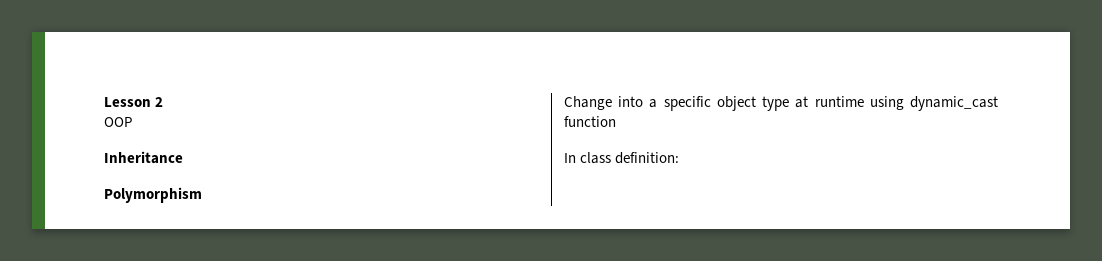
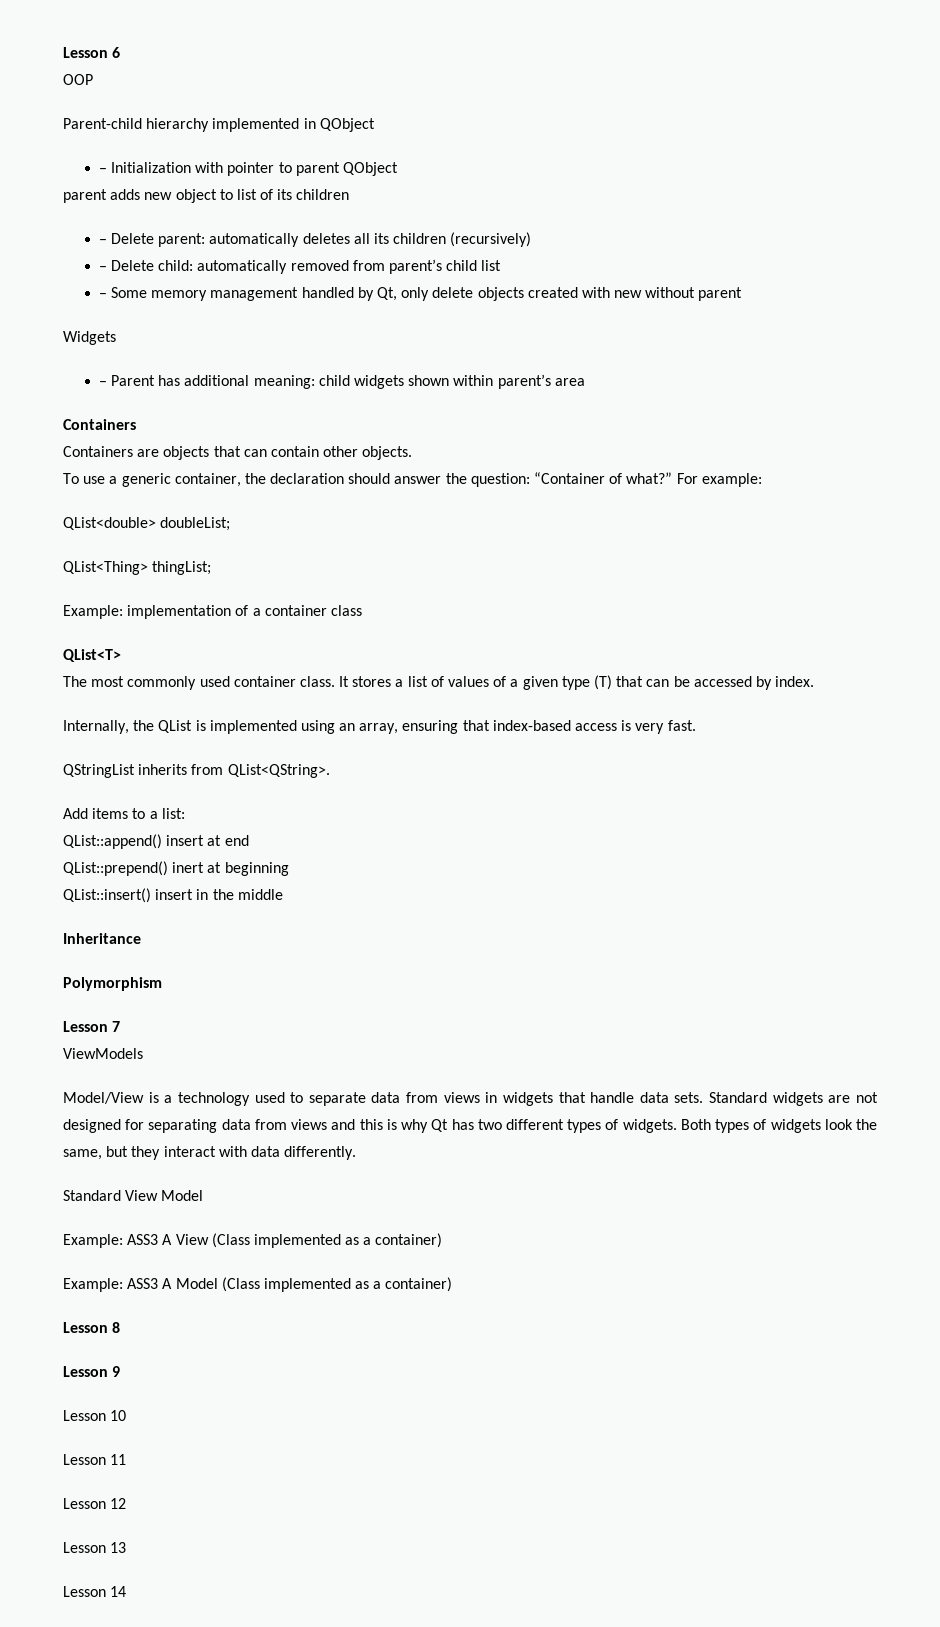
[104,97,164,107] Lesson 2 -> [63,47,121,58] Lesson 6
[104,151,183,164] [104,187,202,203] [564,96,998,111] [564,116,616,127] [564,152,680,164] Inheritance // Polymorphism // Change into a specific object type at runtime using dynamic_cast function // In class definition: -> [63,118,375,132] [98,162,398,176] [63,189,350,203] [98,232,532,247] [98,259,502,274] [98,287,743,301] [63,331,116,345] [98,374,585,389] [63,419,136,430] [63,446,413,460] [63,472,762,487] [63,517,231,531] [63,561,212,575] [63,605,362,619] [63,649,121,662] [63,675,815,690] [63,720,696,734] [63,764,330,778] [63,808,185,819] [63,834,249,849] [63,861,289,876] [63,888,283,903] [63,933,141,944] [63,977,162,991] [63,1021,121,1032] [63,1048,143,1059] [63,1092,879,1106] [63,1119,878,1133] [63,1146,357,1160] [63,1190,204,1201] [63,1233,443,1248] [63,1277,453,1292] [63,1322,121,1333] [63,1366,121,1377] [63,1410,127,1421] [63,1454,127,1465] [63,1498,127,1509] [63,1542,127,1553] [63,1586,127,1597] Parent-child hierarchy implemented in QObject // – Initialization with pointer to parent QObject // parent adds new object to list of its children // – Delete parent: automatically deletes all its children (recursively) // – Delete child: automatically removed from parent’s child list // – Some memory management handled by Qt, only delete objects created with new without parent // Widgets // – Parent has additional meaning: child widgets shown within parent’s area // Containers // Containers are objects that can contain other objects. // To use a generic container, the declaration should answer the question: “Container of what?” For example: // QList<double> doubleList; // QList<Thing> thingList; // Example: implementation of a container class // QList<T> // The most commonly used container class. It stores a list of values of a given type (T) that can be accessed by index. // Internally, the QList is implemented using an array, ensuring that index-based access is very fast. // QStringList inherits from QList<QString>. // Add items to a list: // QList::append() insert at end // QList::prepend() inert at beginning // QList::insert() insert in the middle // Inheritance // Polymorphism // Lesson 7 // ViewModels // Model/View is a technology used to separate data from views in widgets that handle data sets. Standard widgets are not designed for separating data from views and this is why Qt has two different types of widgets. Both types of widgets look the same, but they interact with data differently. // Standard View Model // Example: ASS3 A View (Class implemented as a container) // Example: ASS3 A Model (Class implemented as a container) // Lesson 8 // Lesson 9 // Lesson 10 // Lesson 11 // Lesson 12 // Lesson 13 // Lesson 14

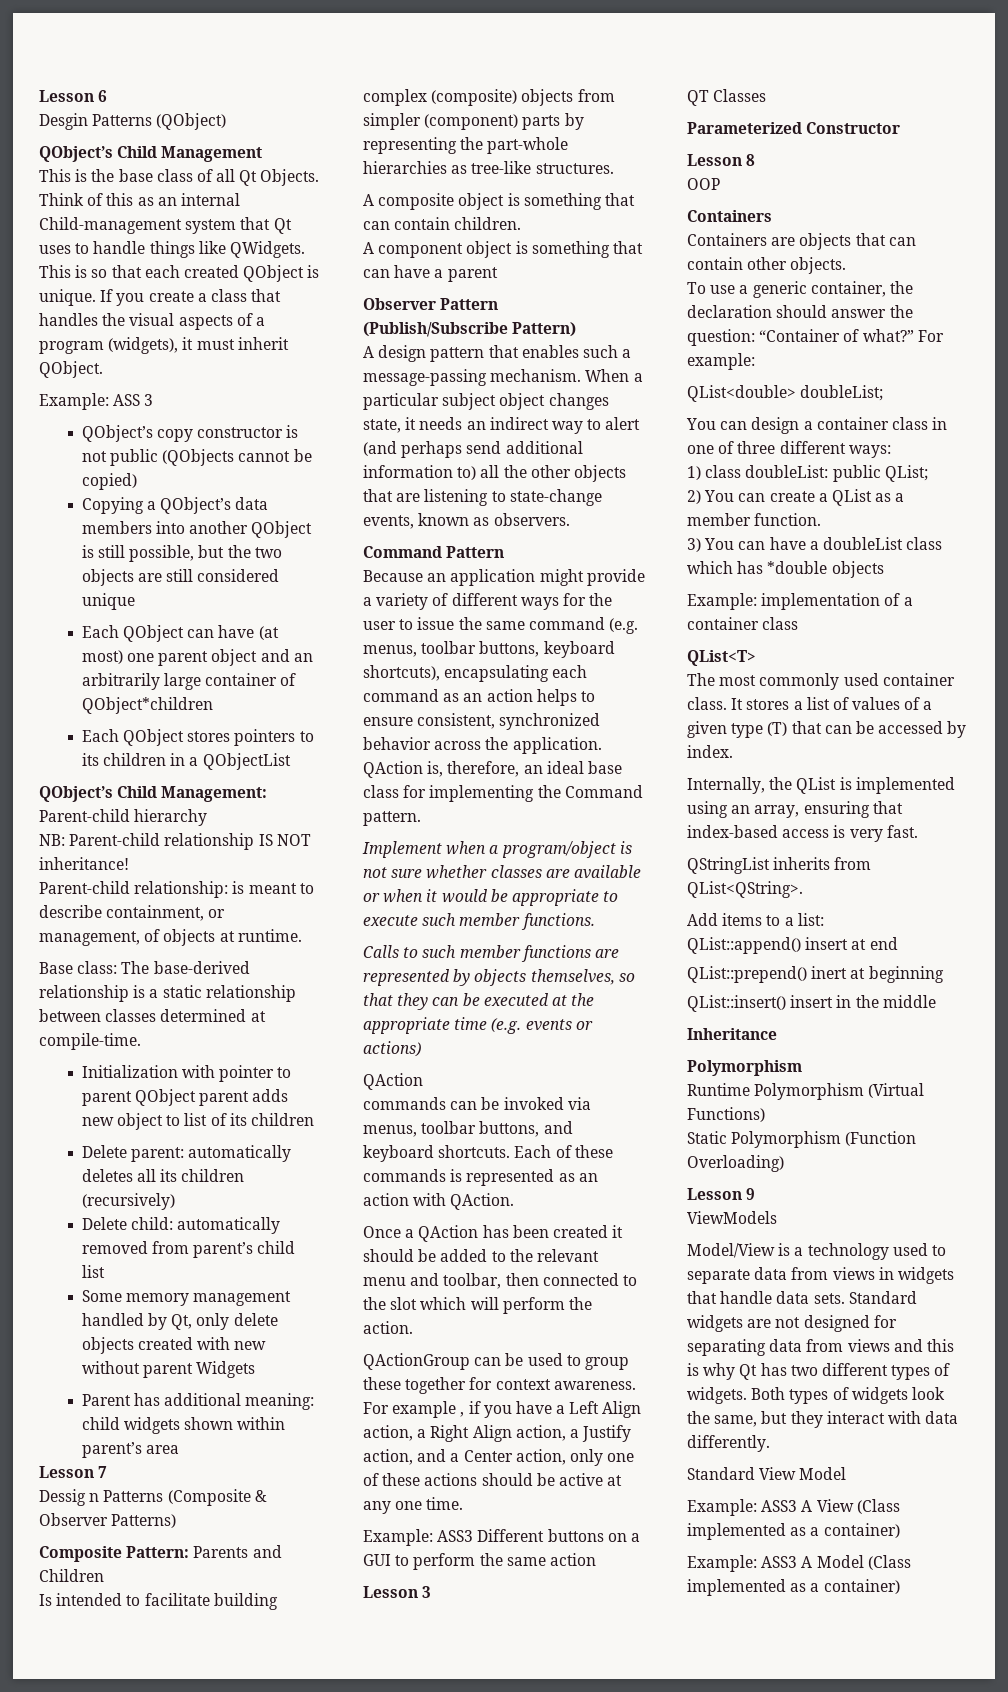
[63,74,93,85] [63,118,375,132] [98,168,107,173] OOP // Parent-child hierarchy implemented in QObject // – -> [39,113,227,130] [39,146,263,162] [39,169,320,186] [39,193,240,206] [39,217,292,234] [39,241,305,258] [39,265,320,282] [39,289,282,306] [39,313,265,330] [39,337,289,354] [39,361,103,378] [39,393,154,410] [81,425,299,442] [81,449,312,466] [81,473,137,490] [81,497,269,514] [81,521,313,538] [81,545,282,562] [81,569,280,586] [81,593,135,610] [81,625,279,642] [81,649,313,666] [81,673,297,690] [81,697,213,714] [81,729,314,746] [81,753,291,770] [39,786,268,802] [39,809,208,826] [39,833,311,850] [39,857,129,870] [39,881,314,898] [39,905,226,921] [39,929,302,946] [39,961,250,974] [39,985,296,1002] [39,1009,266,1022] [39,1033,141,1050] Desgin Patterns (QObject) // QObject’s Child Management // This is the base class of all Qt Objects. Think of this as an internal Child-management system that Qt uses to handle things like QWidgets. This is so that each created QObject is unique. If you create a class that handles the visual aspects of a program (widgets), it must inherit QObject. // Example: ASS 3 // QObject’s copy constructor is not public (QObjects cannot be copied) // Copying a QObject’s data members into another QObject is still possible, but the two objects are still considered unique // Each QObject can have (at most) one parent object and an arbitrarily large container of QObject*children // Each QObject stores pointers to its children in a QObjectList // QObject’s Child Management: Parent-child hierarchy // NB: Parent-child relationship IS NOT inheritance! // Parent-child relationship: is meant to describe containment, or management, of objects at runtime. // Base class: The base-derived relationship is a static relationship between classes determined at compile-time. //
(398, 169) // -> (197, 1097) none
[98,239,107,244] – -> (315, 1119) none
[98,266,107,271] – -> (175, 1201) none
[98,293,107,298] – -> (105, 1271) none
(743, 294) // -> (194, 1370) none
[98,381,107,386] – -> (256, 1369) none
(585, 382) none -> [39,1466,108,1478] [39,1489,267,1506] [39,1513,177,1528] [39,1545,282,1562] [39,1569,104,1582] [39,1593,278,1610] [363,89,615,106] [363,113,584,130] [363,137,569,154] [363,161,614,174] [363,193,635,210] [363,217,522,230] [363,241,643,258] [363,265,498,282] [363,298,499,310] [363,322,577,337] [363,345,632,362] [363,369,643,386] [363,393,609,410] [363,417,641,434] [363,441,583,458] [363,465,626,482] [363,489,602,506] [363,513,570,529] [363,546,505,558] [363,569,645,586] [363,593,613,610] [363,617,639,634] [363,641,615,658] [363,665,588,682] [363,689,595,706] [363,713,601,730] [363,737,602,754] [363,761,622,778] [363,785,643,802] [363,811,421,826] [362,841,632,858] [363,865,641,879] [363,889,619,906] [363,913,595,930] [363,945,619,962] [363,969,635,986] [363,993,595,1010] [363,1017,593,1034] [363,1041,421,1057] [363,1073,423,1090] [363,1097,591,1110] [363,1121,573,1137] [363,1145,613,1162] [363,1169,598,1186] [363,1193,515,1210] [363,1225,624,1242] [363,1249,599,1262] [363,1273,637,1289] [363,1297,592,1314] [363,1321,413,1334] [363,1353,629,1370] [363,1377,636,1394] [363,1401,642,1418] [363,1425,632,1442] [363,1449,635,1466] [363,1473,623,1486] [363,1497,464,1514] [363,1529,640,1546] [363,1553,596,1570] [363,1586,432,1598] [687,89,767,106] [687,122,901,134] [687,154,756,166] [687,178,720,190] // Lesson 7 // Dessig n Patterns (Composite & Observer Patterns) // Composite Pattern: Parents and Children // Is intended to facilitate building complex (composite) objects from simpler (component) parts by representing the part-whole hierarchies as tree-like structures. // A composite object is something that can contain children. // A component object is something that can have a parent // Observer Pattern (Publish/Subscribe Pattern) // A design pattern that enables such a message-passing mechanism. When a particular subject object changes state, it needs an indirect way to alert (and perhaps send additional information to) all the other objects that are listening to state-change events, known as observers. // Command Pattern // Because an application might provide a variety of different ways for the user to issue the same command (e.g. menus, toolbar buttons, keyboard shortcuts), encapsulating each command as an action helps to ensure consistent, synchronized behavior across the application. QAction is, therefore, an ideal base class for implementing the Command pattern. // Implement when a program/object is not sure whether classes are available or when it would be appropriate to execute such member functions. // Calls to such member functions are represented by objects themselves, so that they can be executed at the appropriate time (e.g. events or actions) // QAction // commands can be invoked via menus, toolbar buttons, and keyboard shortcuts. Each of these commands is represented as an action with QAction. // Once a QAction has been created it should be added to the relevant menu and toolbar, then connected to the slot which will perform the action. // QActionGroup can be used to group these together for context awareness. For example , if you have a Left Align action, a Right Align action, a Justify action, and a Center action, only one of these actions should be active at any one time. // Example: ASS3 Different buttons on a GUI to perform the same action // Lesson 3 // QT Classes // Parameterized Constructor // Lesson 8 // OOP
[63,561,212,575] QList<Thing> thingList; -> [686,417,948,434] [687,441,891,458] [687,465,928,482] [687,489,905,506] [687,513,822,526] [687,537,943,552] [687,561,884,578] You can design a container class in one of three different ways: // 1) class doubleList: public QList; // 2) You can create a QList as a member function. // 3) You can have a doubleList class which has *double objects
[63,1021,121,1032] // Lesson 7 -> [687,1083,925,1100] [687,1107,765,1122] [687,1131,917,1148] [687,1155,784,1172] [687,1188,756,1200] // Runtime Polymorphism (Virtual Functions) // Static Polymorphism (Function Overloading) // Lesson 9
[63,1322,121,1333] [63,1366,121,1377] [63,1410,127,1421] [63,1454,127,1465] [63,1498,127,1509] [63,1542,127,1553] [63,1586,127,1597] // Lesson 8 // Lesson 9 // Lesson 10 // Lesson 11 // Lesson 12 // Lesson 13 // Lesson 14 -> (900, 1586) none

